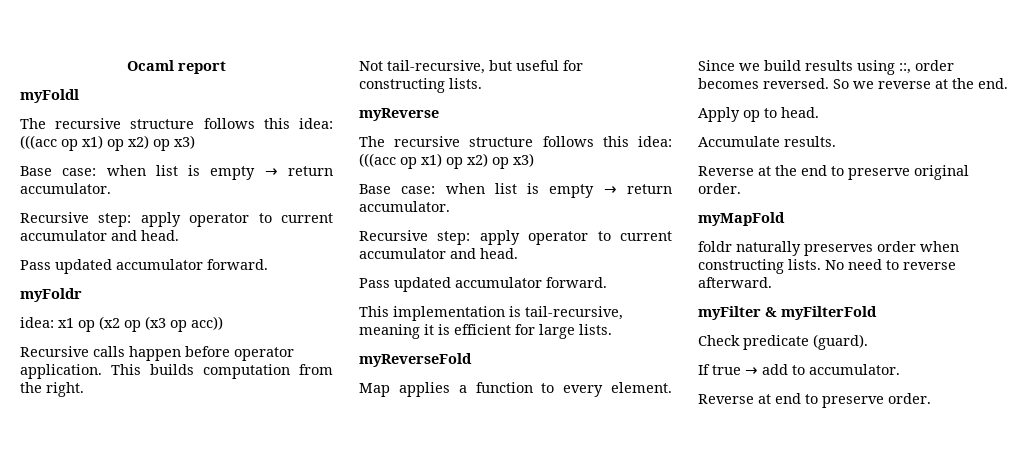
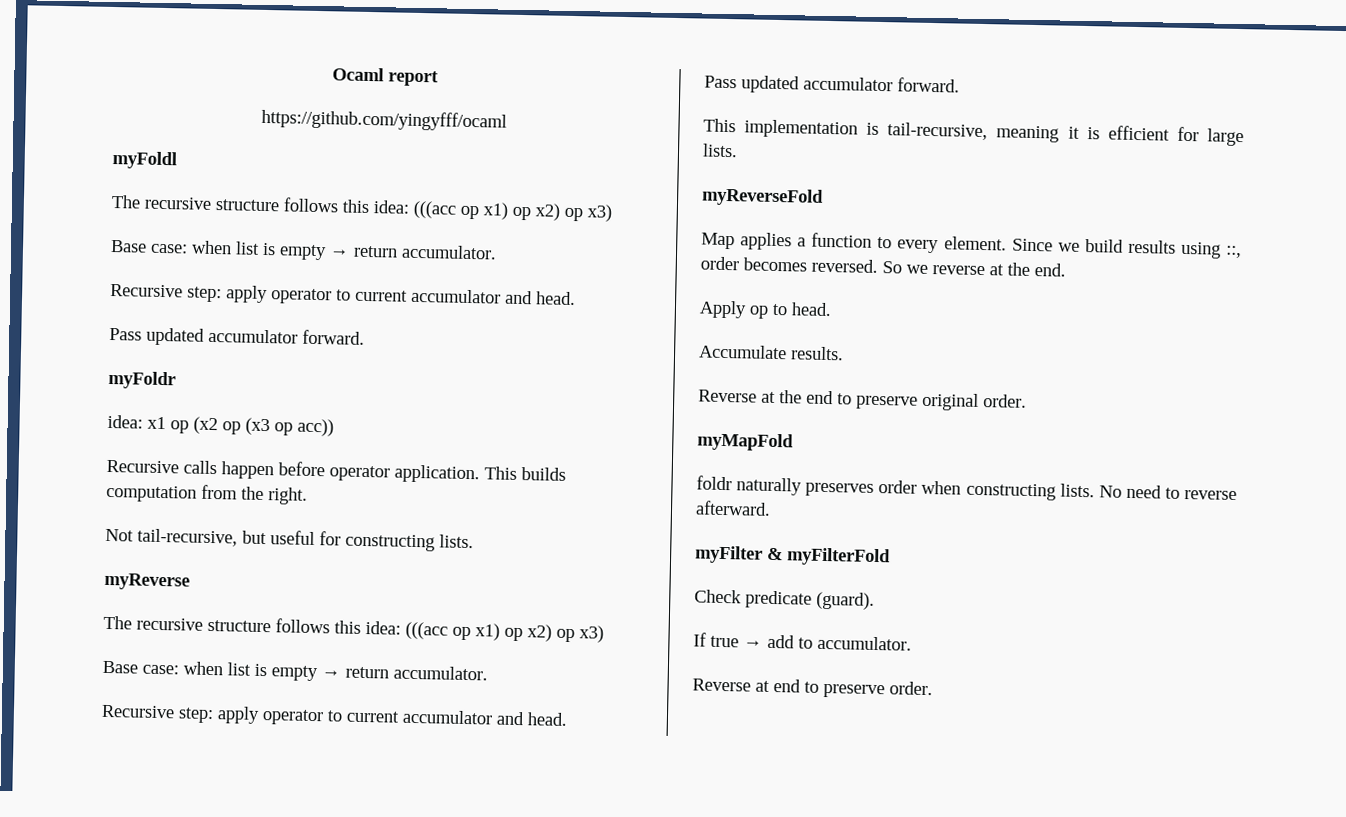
(226, 67) none -> [260,108,507,132] // https://github.com/yingyfff/ocaml

